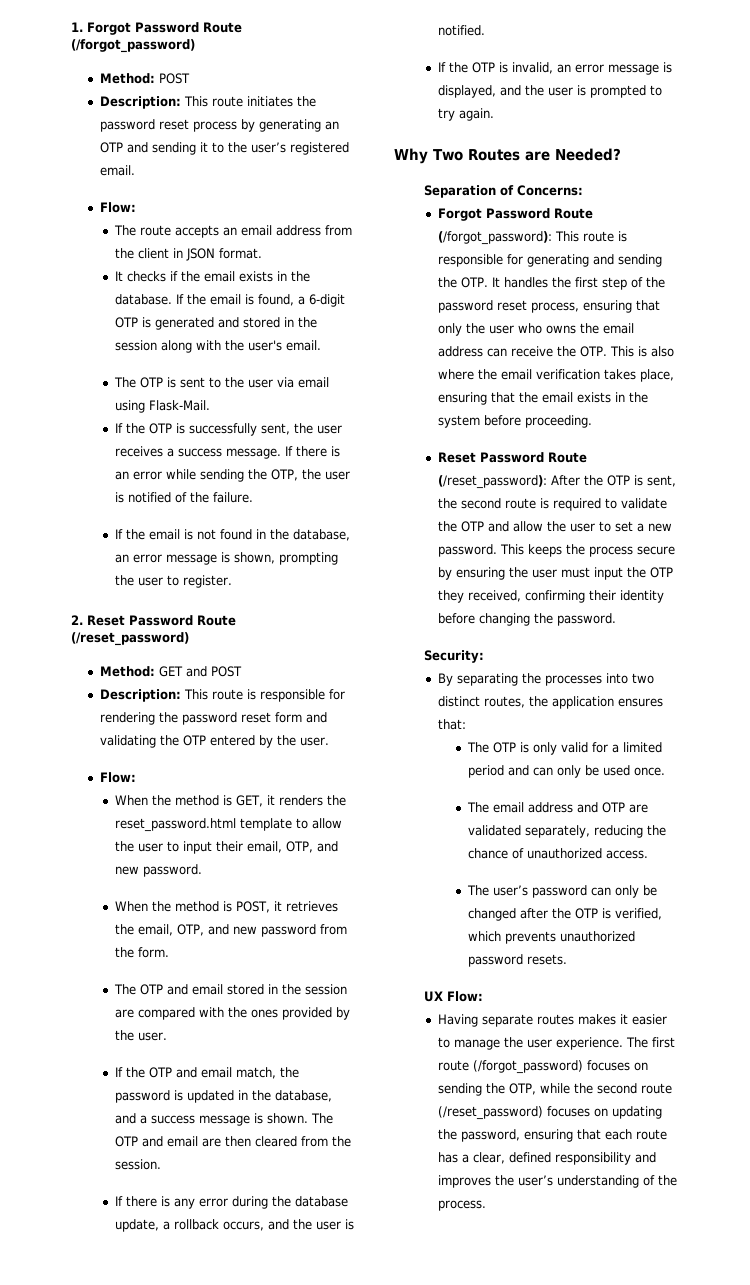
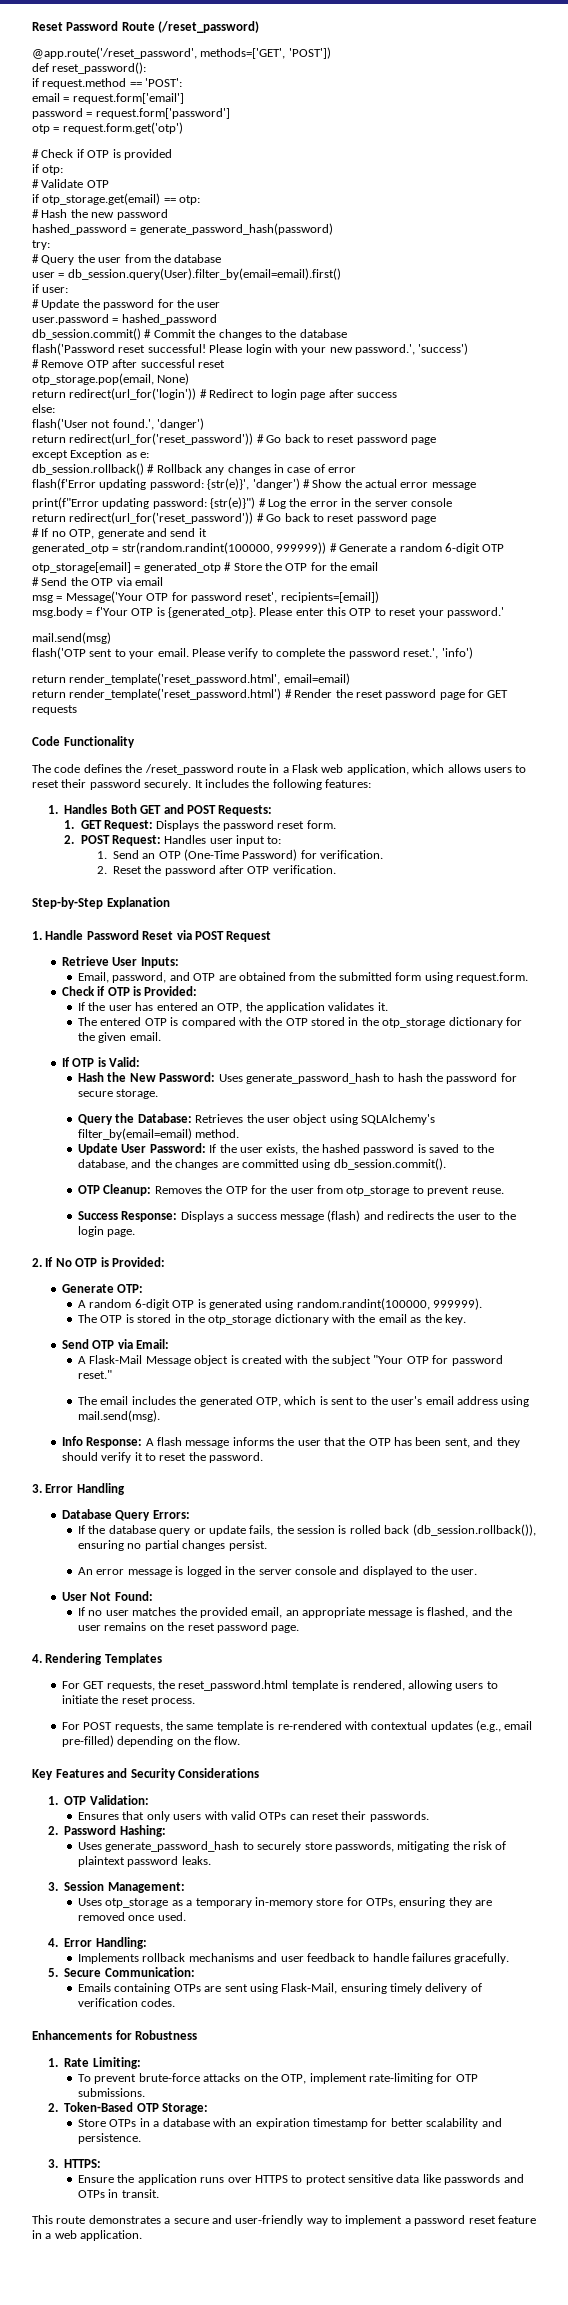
[71,22,242,35] [71,39,195,53] [100,73,191,84] [100,96,317,109] [100,119,340,132] [100,142,350,155] [100,165,136,176] [100,202,137,213] [113,225,352,238] [114,248,262,261] [114,271,310,282] [114,294,345,307] [114,317,317,330] [114,340,321,353] [113,377,329,388] [114,400,210,413] [114,423,342,436] [114,446,340,459] [114,469,350,482] [114,492,253,503] [114,529,350,541] [114,552,338,565] [114,575,232,588] [71,615,236,626] [71,632,189,646] [100,666,243,677] [100,689,346,702] [100,712,328,725] [100,735,330,748] [100,772,137,783] [114,795,346,807] [114,818,342,832] [114,841,338,854] [114,864,202,877] [114,901,338,913] [114,924,347,937] [114,947,169,958] [113,984,347,995] [114,1007,350,1020] [114,1030,167,1041] [114,1067,299,1079] [114,1090,332,1103] [114,1113,333,1126] [114,1136,351,1147] [114,1159,161,1170] [114,1196,348,1209] [114,1219,354,1232] [437,25,485,36] [437,62,672,75] [437,85,662,98] [437,108,494,121] [394,148,621,164] [423,185,583,198] [437,208,593,221] [437,231,627,245] [437,254,662,267] [437,277,665,290] [437,300,660,313] [437,323,634,336] [437,346,674,357] [437,369,674,382] [437,392,648,405] [437,415,592,428] [437,452,587,463] [437,475,676,489] [437,498,667,511] [437,521,672,532] [437,544,675,557] [437,567,673,580] [437,590,664,603] [437,613,616,626] [423,650,484,663] [437,673,654,686] [437,696,663,709] [437,719,466,730] [466,742,662,755] [467,765,665,778] [466,802,648,813] [467,825,666,838] [467,848,648,859] [466,885,657,898] [467,908,662,921] [467,931,635,944] [467,954,567,967] [423,991,483,1002] [437,1014,667,1027] [437,1037,675,1050] [437,1060,648,1074] [437,1083,672,1096] [437,1106,662,1120] [437,1129,667,1142] [437,1152,656,1165] [437,1175,677,1188] [437,1200,486,1211] 1. Forgot Password Route (/forgot_password) // Method: POST // Description: This route initiates the password reset process by generating an OTP and sending it to the user’s registered email. // Flow: // The route accepts an email address from the client in JSON format. // It checks if the email exists in the database. If the email is found, a 6-digit OTP is generated and stored in the session along with the user's email. // The OTP is sent to the user via email using Flask-Mail. // If the OTP is successfully sent, the user receives a success message. If there is an error while sending the OTP, the user is notified of the failure. // If the email is not found in the database, an error message is shown, prompting the user to register. // 2. Reset Password Route (/reset_password) // Method: GET and POST // Description: This route is responsible for rendering the password reset form and validating the OTP entered by the user. // Flow: // When the method is GET, it renders the reset_password.html template to allow the user to input their email, OTP, and new password. // When the method is POST, it retrieves the email, OTP, and new password from the form. // The OTP and email stored in the session are compared with the ones provided by the user. // If the OTP and email match, the password is updated in the database, and a success message is shown. The OTP and email are then cleared from the session. // If there is any error during the database update, a rollback occurs, and the user is notified. // If the OTP is invalid, an error message is displayed, and the user is prompted to try again. // Why Two Routes are Needed? // Separation of Concerns: // Forgot Password Route (/forgot_password): This route is responsible for generating and sending the OTP. It handles the first step of the password reset process, ensuring that only the user who owns the email address can receive the OTP. This is also where the email verification takes place, ensuring that the email exists in the system before proceeding. // Reset Password Route (/reset_password): After the OTP is sent, the second route is required to validate the OTP and allow the user to set a new password. This keeps the process secure by ensuring the user must input the OTP they received, confirming their identity before changing the password. // Security: // By separating the processes into two distinct routes, the application ensures that: // The OTP is only valid for a limited period and can only be used once. // The email address and OTP are validated separately, reducing the chance of unauthorized access. // The user’s password can only be changed after the OTP is verified, which prevents unauthorized password resets. // UX Flow: // Having separate routes makes it easier to manage the user experience. The first route (/forgot_password) focuses on sending the OTP, while the second route (/reset_password) focuses on updating the password, ensuring that each route has a clear, defined responsibility and improves the user’s understanding of the process. -> [32,21,260,33] [32,47,331,59] [32,62,147,74] [32,78,183,89] [32,93,184,104] [32,108,230,119] [32,122,183,134] [32,149,172,160] [32,164,64,175] [32,179,109,188] [32,193,201,205] [32,209,168,220] [32,223,333,235] [32,240,50,250] [32,254,222,265] [32,268,341,280] [32,284,69,293] [32,299,221,310] [32,314,217,325] [32,328,347,340] [32,343,469,355] [32,359,225,368] [32,373,190,385] [32,388,397,400] [32,404,55,413] [32,418,205,430] [32,433,436,445] [32,449,150,460] [32,463,356,475] [32,478,476,490] [32,497,453,509] [32,512,436,524] [32,528,207,539] [32,542,505,554] [32,562,379,573] [32,577,163,586] [32,591,379,603] [32,607,504,618] [32,632,111,644] [32,647,473,659] [32,673,350,685] [32,688,509,700] [32,705,77,715] [32,736,135,748] [32,764,527,775] [32,779,371,790] [48,804,273,816] [64,820,336,831] [64,835,282,846] [96,849,384,861] [96,865,336,876] [32,897,170,909] [32,930,272,942] [61,956,179,968] [78,972,529,983] [61,986,198,996] [78,1002,388,1013] [78,1017,522,1028] [78,1032,161,1043] [61,1057,141,1067] [78,1072,517,1084] [78,1089,159,1099] [78,1113,436,1125] [78,1128,240,1140] [78,1143,494,1155] [78,1158,446,1170] [78,1184,504,1196] [78,1210,516,1222] [78,1226,136,1237] [32,1257,165,1267] [61,1284,144,1293] [78,1298,483,1310] [78,1314,466,1325] [61,1339,170,1349] [78,1355,503,1366] [78,1370,113,1379] [78,1396,530,1407] [78,1410,161,1422] [61,1436,520,1448] [61,1452,264,1463] [32,1483,125,1495] [61,1509,190,1521] [78,1524,536,1536] [78,1540,267,1551] [78,1566,477,1577] [61,1591,153,1601] [78,1607,512,1618] [78,1622,300,1633] [32,1653,162,1665] [61,1680,498,1691] [61,1695,196,1706] [61,1720,533,1732] [61,1735,241,1747] [32,1768,260,1780] [48,1795,149,1805] [78,1811,429,1822] [48,1825,166,1837] [78,1841,507,1852] [78,1856,211,1867] [48,1881,185,1893] [78,1897,493,1908] [78,1912,186,1921] [48,1937,147,1949] [78,1953,510,1964] [48,1967,195,1977] [78,1983,482,1994] [78,1998,176,2007] [32,2030,198,2040] [48,2057,141,2069] [78,2073,478,2084] [78,2088,146,2097] [48,2102,209,2114] [78,2118,502,2129] [78,2133,142,2144] [48,2159,102,2168] [78,2174,524,2185] [78,2189,159,2198] [32,2215,536,2226] [32,2230,143,2241] Reset Password Route (/reset_password) // @app.route('/reset_password', methods=['GET', 'POST']) // def reset_password(): // if request.method == 'POST': // email = request.form['email'] // password = request.form['password'] // otp = request.form.get('otp') // # Check if OTP is provided // if otp: // # Validate OTP // if otp_storage.get(email) == otp: // # Hash the new password // hashed_password = generate_password_hash(password) // try: // # Query the user from the database // user = db_session.query(User).filter_by(email=email).first() // if user: // # Update the password for the user // user.password = hashed_password // db_session.commit() # Commit the changes to the database // flash('Password reset successful! Please login with your new password.', 'success') // # Remove OTP after successful reset // otp_storage.pop(email, None) // return redirect(url_for('login')) # Redirect to login page after success // else: // flash('User not found.', 'danger') // return redirect(url_for('reset_password')) # Go back to reset password page // except Exception as e: // db_session.rollback() # Rollback any changes in case of error // flash(f'Error updating password: {str(e)}', 'danger') # Show the actual error message // print(f"Error updating password: {str(e)}") # Log the error in the server console // return redirect(url_for('reset_password')) # Go back to reset password page // # If no OTP, generate and send it // generated_otp = str(random.randint(100000, 999999)) # Generate a random 6-digit OTP // otp_storage[email] = generated_otp # Store the OTP for the email // # Send the OTP via email // msg = Message('Your OTP for password reset', recipients=[email]) // msg.body = f'Your OTP is {generated_otp}. Please enter this OTP to reset your password.' // mail.send(msg) // flash('OTP sent to your email. Please verify to complete the password reset.', 'info') // return render_template('reset_password.html', email=email) // return render_template('reset_password.html') # Render the reset password page for GET requests // Code Functionality // The code defines the /reset_password route in a Flask web application, which allows users to reset their password securely. It includes the following features: // 1. Handles Both GET and POST Requests: // 1. GET Request: Displays the password reset form. // 2. POST Request: Handles user input to: // 1. Send an OTP (One-Time Password) for verification. // 2. Reset the password after OTP verification. // Step-by-Step Explanation // 1. Handle Password Reset via POST Request // Retrieve User Inputs: // Email, password, and OTP are obtained from the submitted form using request.form. // Check if OTP is Provided: // If the user has entered an OTP, the application validates it. // The entered OTP is compared with the OTP stored in the otp_storage dictionary for the given email. // If OTP is Valid: // Hash the New Password: Uses generate_password_hash to hash the password for secure storage. // Query the Database: Retrieves the user object using SQLAlchemy's filter_by(email=email) method. // Update User Password: If the user exists, the hashed password is saved to the database, and the changes are committed using db_session.commit(). // OTP Cleanup: Removes the OTP for the user from otp_storage to prevent reuse. // Success Response: Displays a success message (flash) and redirects the user to the login page. // 2. If No OTP is Provided: // Generate OTP: // A random 6-digit OTP is generated using random.randint(100000, 999999). // The OTP is stored in the otp_storage dictionary with the email as the key. // Send OTP via Email: // A Flask-Mail Message object is created with the subject "Your OTP for password reset." // The email includes the generated OTP, which is sent to the user's email address using mail.send(msg). // Info Response: A flash message informs the user that the OTP has been sent, and they should verify it to reset the password. // 3. Error Handling // Database Query Errors: // If the database query or update fails, the session is rolled back (db_session.rollback()), ensuring no partial changes persist. // An error message is logged in the server console and displayed to the user. // User Not Found: // If no user matches the provided email, an appropriate message is flashed, and the user remains on the reset password page. // 4. Rendering Templates // For GET requests, the reset_password.html template is rendered, allowing users to initiate the reset process. // For POST requests, the same template is re-rendered with contextual updates (e.g., email pre-filled) depending on the flow. // Key Features and Security Considerations // 1. OTP Validation: // Ensures that only users with valid OTPs can reset their passwords. // 2. Password Hashing: // Uses generate_password_hash to securely store passwords, mitigating the risk of plaintext password leaks. // 3. Session Management: // Uses otp_storage as a temporary in-memory store for OTPs, ensuring they are removed once used. // 4. Error Handling: // Implements rollback mechanisms and user feedback to handle failures gracefully. // 5. Secure Communication: // Emails containing OTPs are sent using Flask-Mail, ensuring timely delivery of verification codes. // Enhancements for Robustness // 1. Rate Limiting: // To prevent brute-force attacks on the OTP, implement rate-limiting for OTP submissions. // 2. Token-Based OTP Storage: // Store OTPs in a database with an expiration timestamp for better scalability and persistence. // 3. HTTPS: // Ensure the application runs over HTTPS to protect sensitive data like passwords and OTPs in transit. // This route demonstrates a secure and user-friendly way to implement a password reset feature in a web application.

